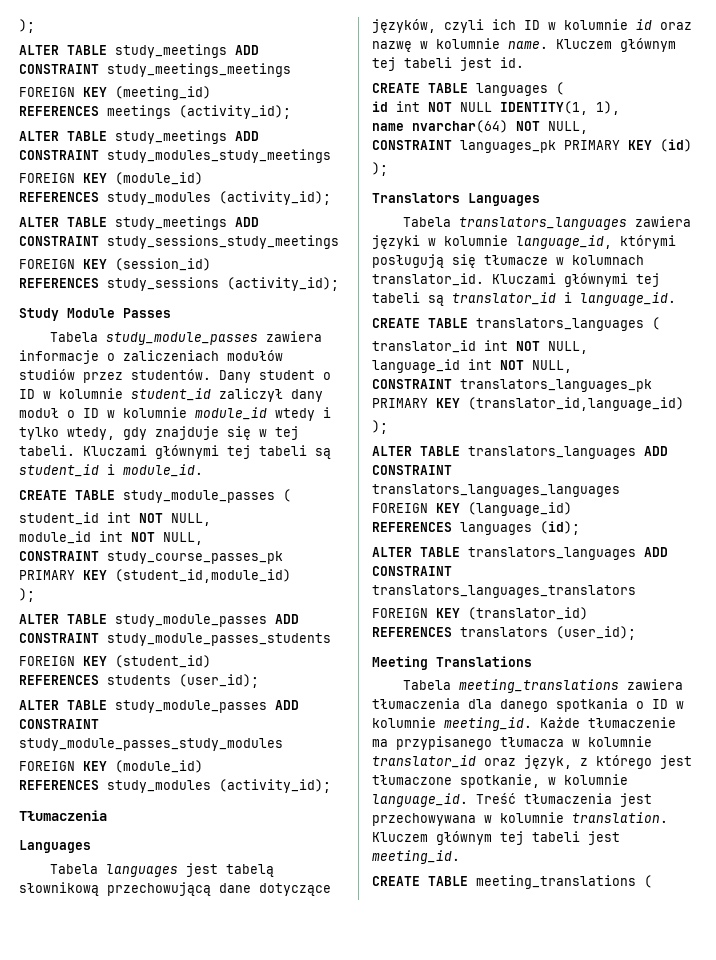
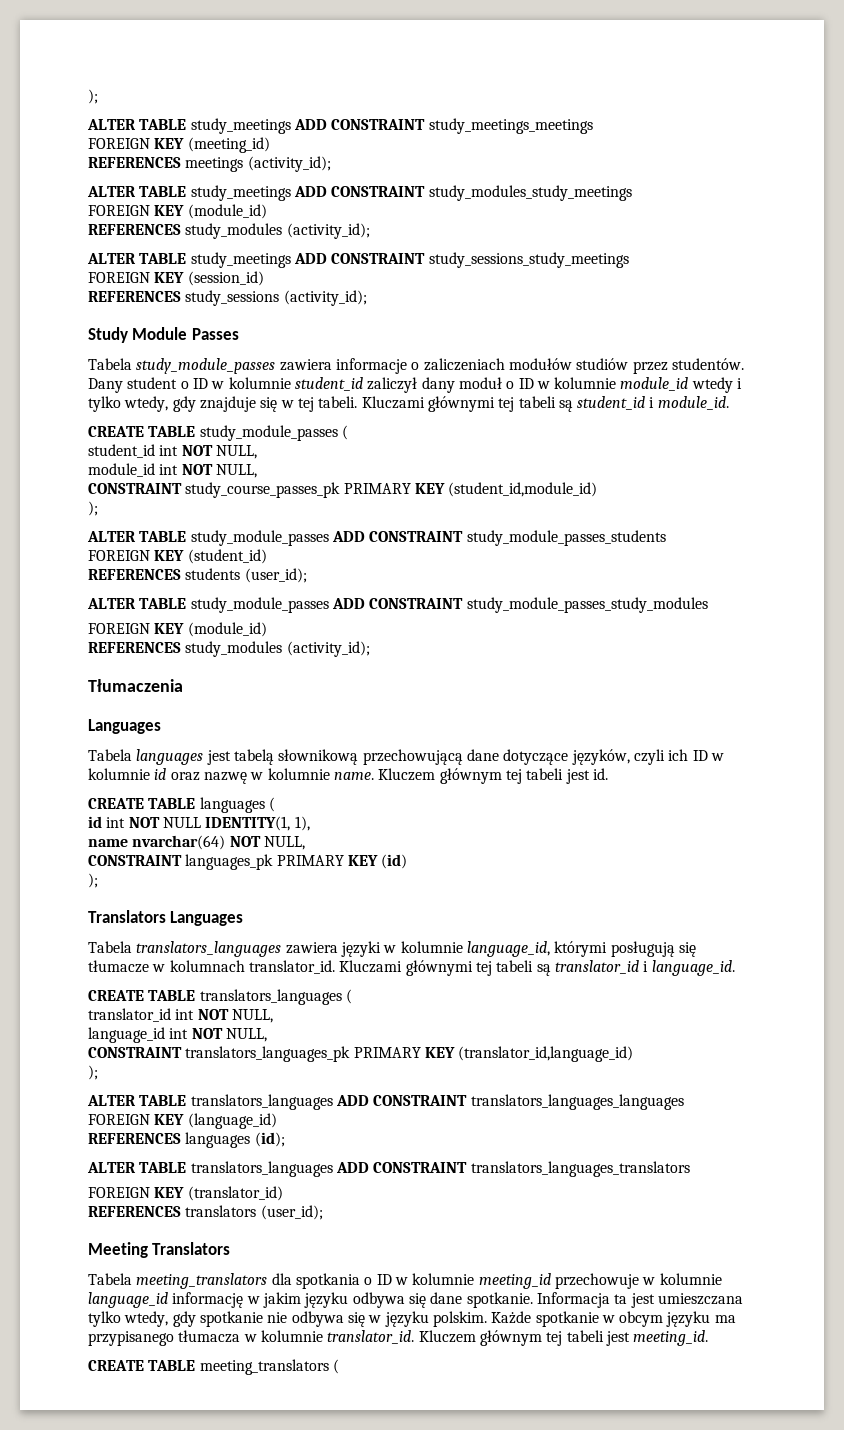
[436,656,532,667] [403,679,684,693] [372,698,548,712] Translations // Tabela meeting_translations zawiera tłumaczenia dla danego -> [152,1242,231,1255] [88,1273,292,1289] Translators // Tabela meeting_translators dla
[444,717,676,731] meeting_id. Każde tłumaczenie -> [478,1273,722,1289] [88,1292,743,1308] [88,1311,711,1327] meeting_id przechowuje w kolumnie language_id informację w jakim języku odbywa się dane spotkanie. Informacja ta jest umieszczana tylko wtedy, gdy spotkanie nie odbywa się w języku polskim. Każde spotkanie w obcym języku
[372,755,692,769] [372,774,628,788] [372,793,652,807] [372,812,668,826] translator_id oraz język, z którego jest tłumaczone spotkanie, w kolumnie language_id. Treść tłumaczenia jest przechowywana w kolumnie translation. -> [327,1330,415,1344] translator_id.
[476,875,636,889] meeting_translations -> [199,1359,329,1375] meeting_translators

